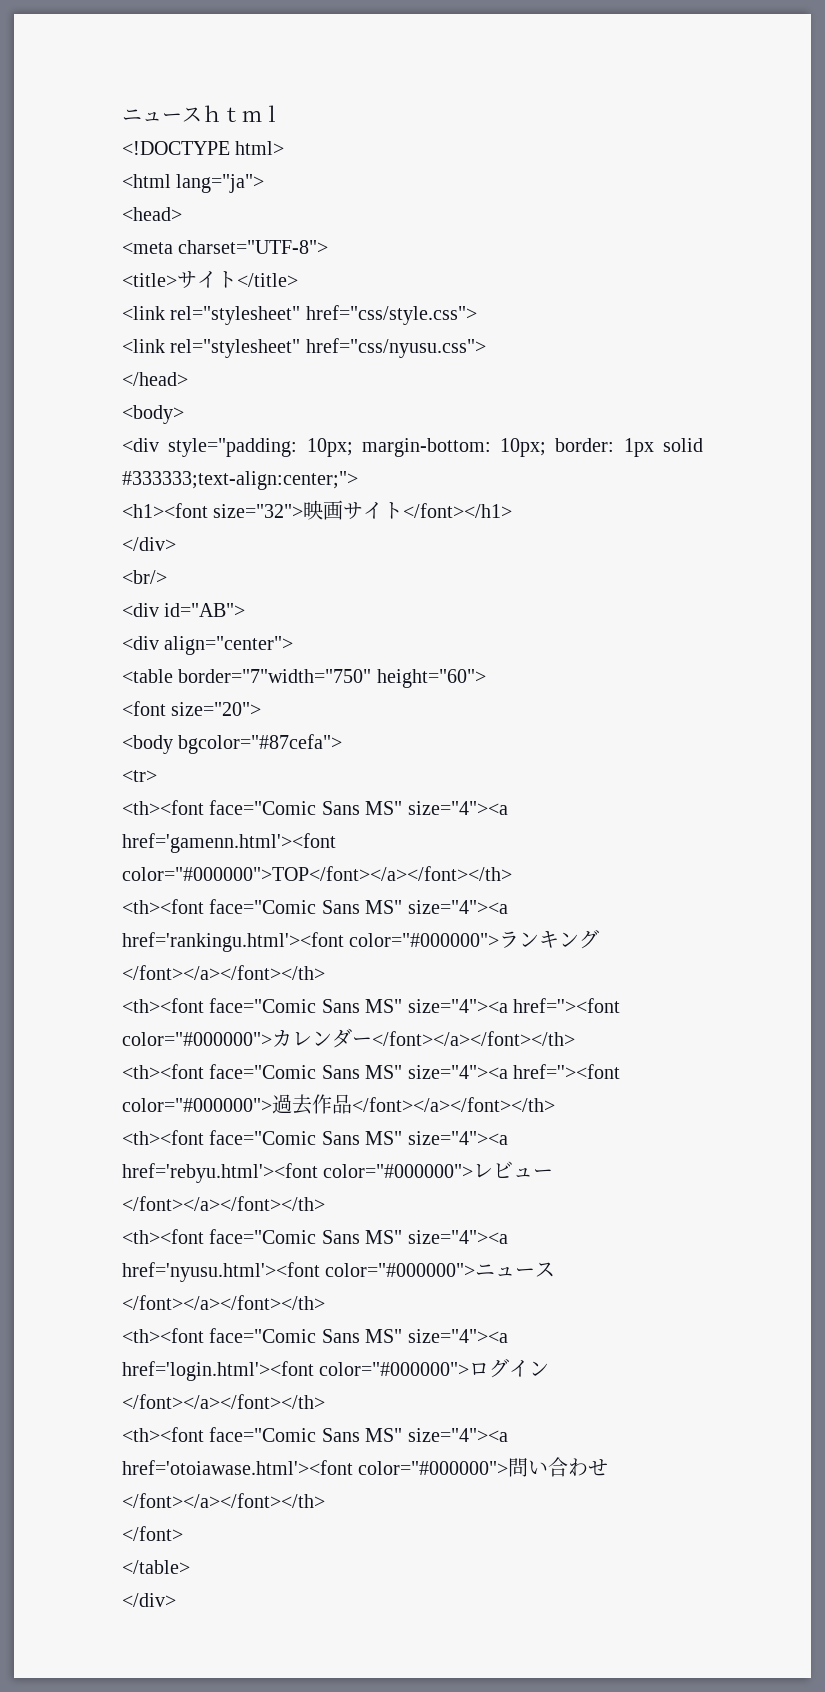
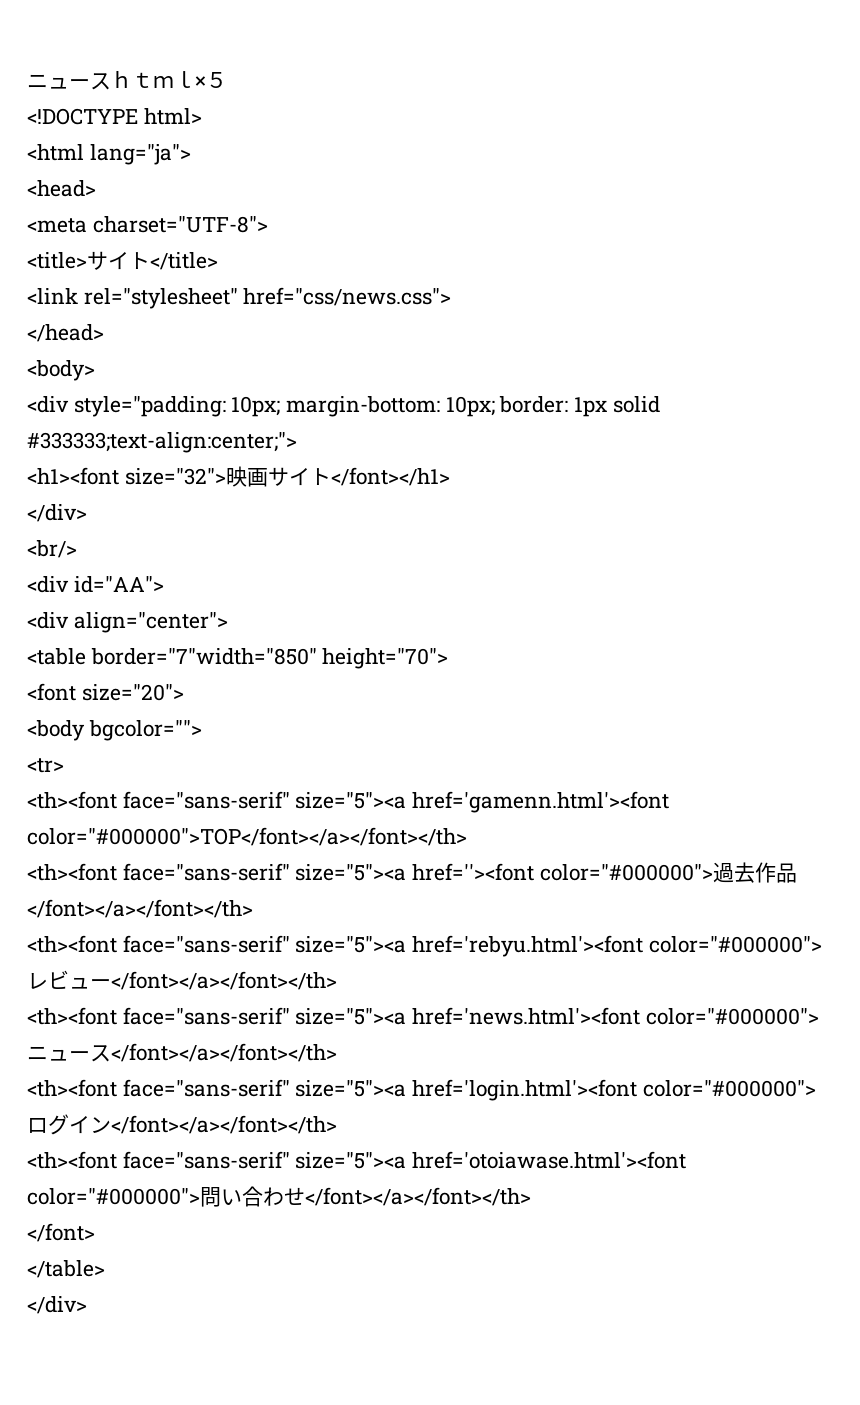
(282, 113) none -> [195,72,227,88] ×５
[305,305,477,325] [122,338,486,358] href="css/style.css"> // <link rel="stylesheet" href="css/nyusu.css"> -> [243,287,452,306] href="css/news.css">
[164,603,246,617] id="AB"> -> [73,576,164,593] id="AA">
[178,669,486,688] border="7"width="750" height="60"> -> [90,648,449,669] border="7"width="850" height="70">
[178,734,343,754] bgcolor="#87cefa"> -> [88,720,202,741] bgcolor="">
[209,800,508,815] face="Comic Sans MS" size="4"><a -> [122,791,407,809] face="sans-serif" size="5"><a
[209,899,508,914] [122,929,600,952] [122,965,325,980] [122,998,620,1013] [122,1028,575,1048] [122,1064,508,1079] face="Comic Sans MS" size="4"><a href='rankingu.html'><font color="#000000">ランキング</font></a></font></th> // <th><font face="Comic Sans MS" size="4"><a href=''><font color="#000000">カレンダー</font></a></font></th> // <th><font face="Comic Sans MS" size="4"><a -> [122,863,407,881] face="sans-serif" size="5"><a
[209,1130,508,1145] face="Comic Sans MS" size="4"><a -> [122,935,407,953] face="sans-serif" size="5"><a
[209,1229,508,1244] [122,1262,320,1282] face="Comic Sans MS" size="4"><a href='nyusu.html'><font -> [122,1007,641,1025] face="sans-serif" size="5"><a href='news.html'><font
[209,1328,508,1343] face="Comic Sans MS" size="4"><a -> [122,1079,407,1097] face="sans-serif" size="5"><a
[209,1427,508,1442] face="Comic Sans MS" size="4"><a -> [122,1151,407,1169] face="sans-serif" size="5"><a

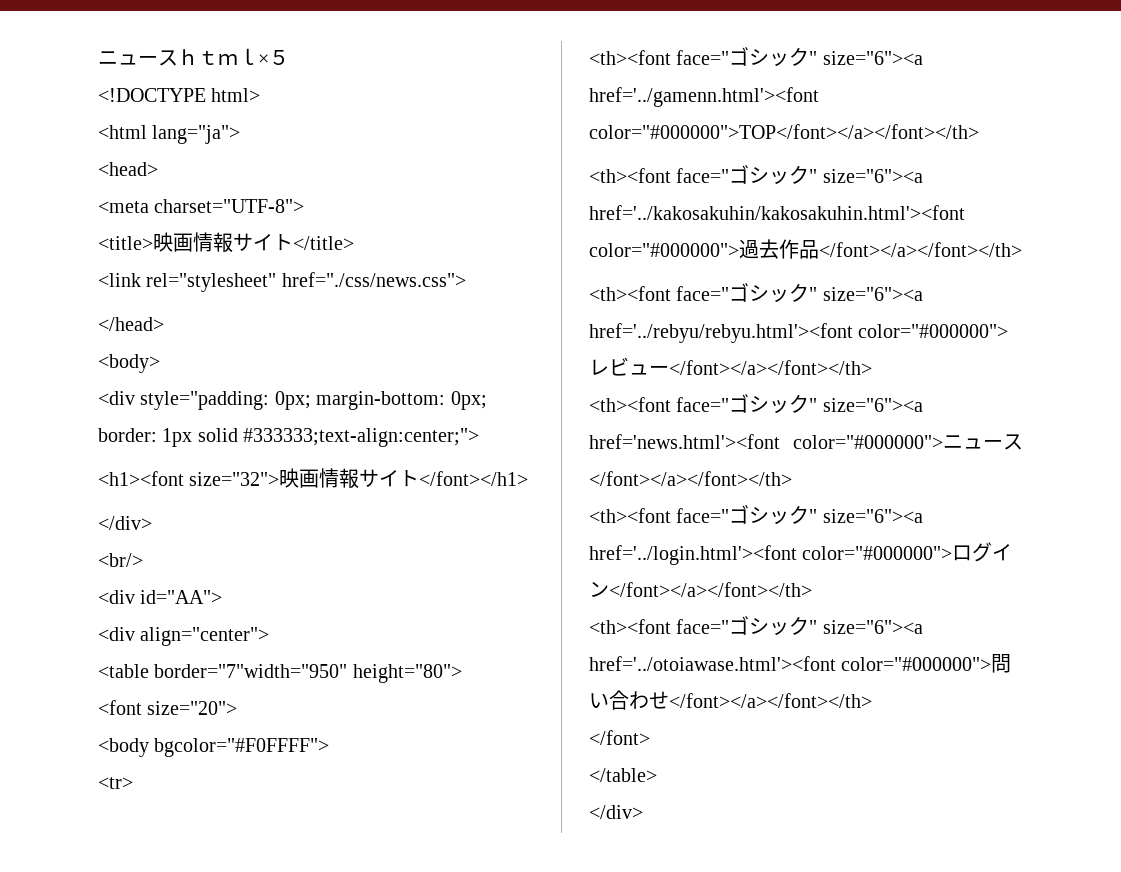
(87, 260) none -> [153,232,233,253] 映画情報
[243,287,452,306] href="css/news.css"> -> [281,272,466,287] href="./css/news.css">
[231,396,495,417] 10px; margin-bottom: 10px; -> [274,391,487,410] 0px; margin-bottom: 0px;
(268, 477) none -> [319,468,360,489] 情報
[90,648,449,669] border="7"width="850" height="70"> -> [154,664,462,683] border="7"width="950" height="80">
[88,720,202,741] bgcolor=""> -> [154,738,330,757] bgcolor="#F0FFFF">
[122,791,670,813] [27,827,467,846] [27,863,535,881] face="sans-serif" size="5"><a href='gamenn.html'><font color="#000000">TOP</font></a></font></th> // <th><font face="sans-serif" size="5"><a href=''><font -> [676,47,923,67] [589,87,819,107] [589,124,979,139] [589,165,923,185] [589,205,965,220] face="ゴシック" size="6"><a href='../gamenn.html'><font color="#000000">TOP</font></a></font></th> // <th><font face="ゴシック" size="6"><a href='../kakosakuhin/kakosakuhin.html'><font
[122,935,644,957] face="sans-serif" size="5"><a href='rebyu.html'><font -> [676,283,923,303] [589,323,853,343] face="ゴシック" size="6"><a href='../rebyu/rebyu.html'><font
[122,1007,407,1025] face="sans-serif" size="5"><a -> [676,394,923,414] face="ゴシック" size="6"><a
[122,1079,638,1101] face="sans-serif" size="5"><a href='login.html'><font -> [676,505,923,525] [589,545,797,565] face="ゴシック" size="6"><a href='../login.html'><font
[122,1151,687,1169] face="sans-serif" size="5"><a href='otoiawase.html'><font -> [676,616,923,636] [589,656,836,671] face="ゴシック" size="6"><a href='../otoiawase.html'><font

